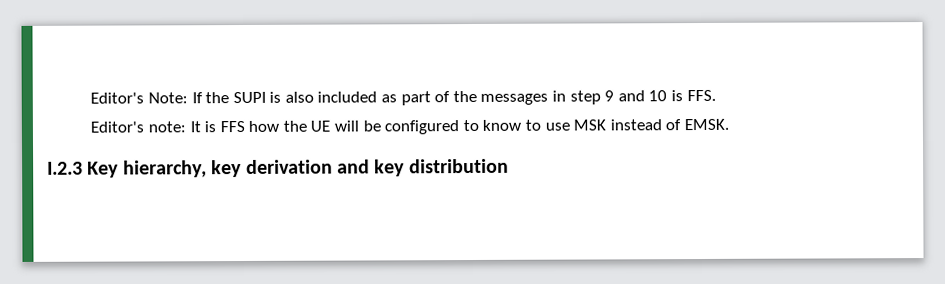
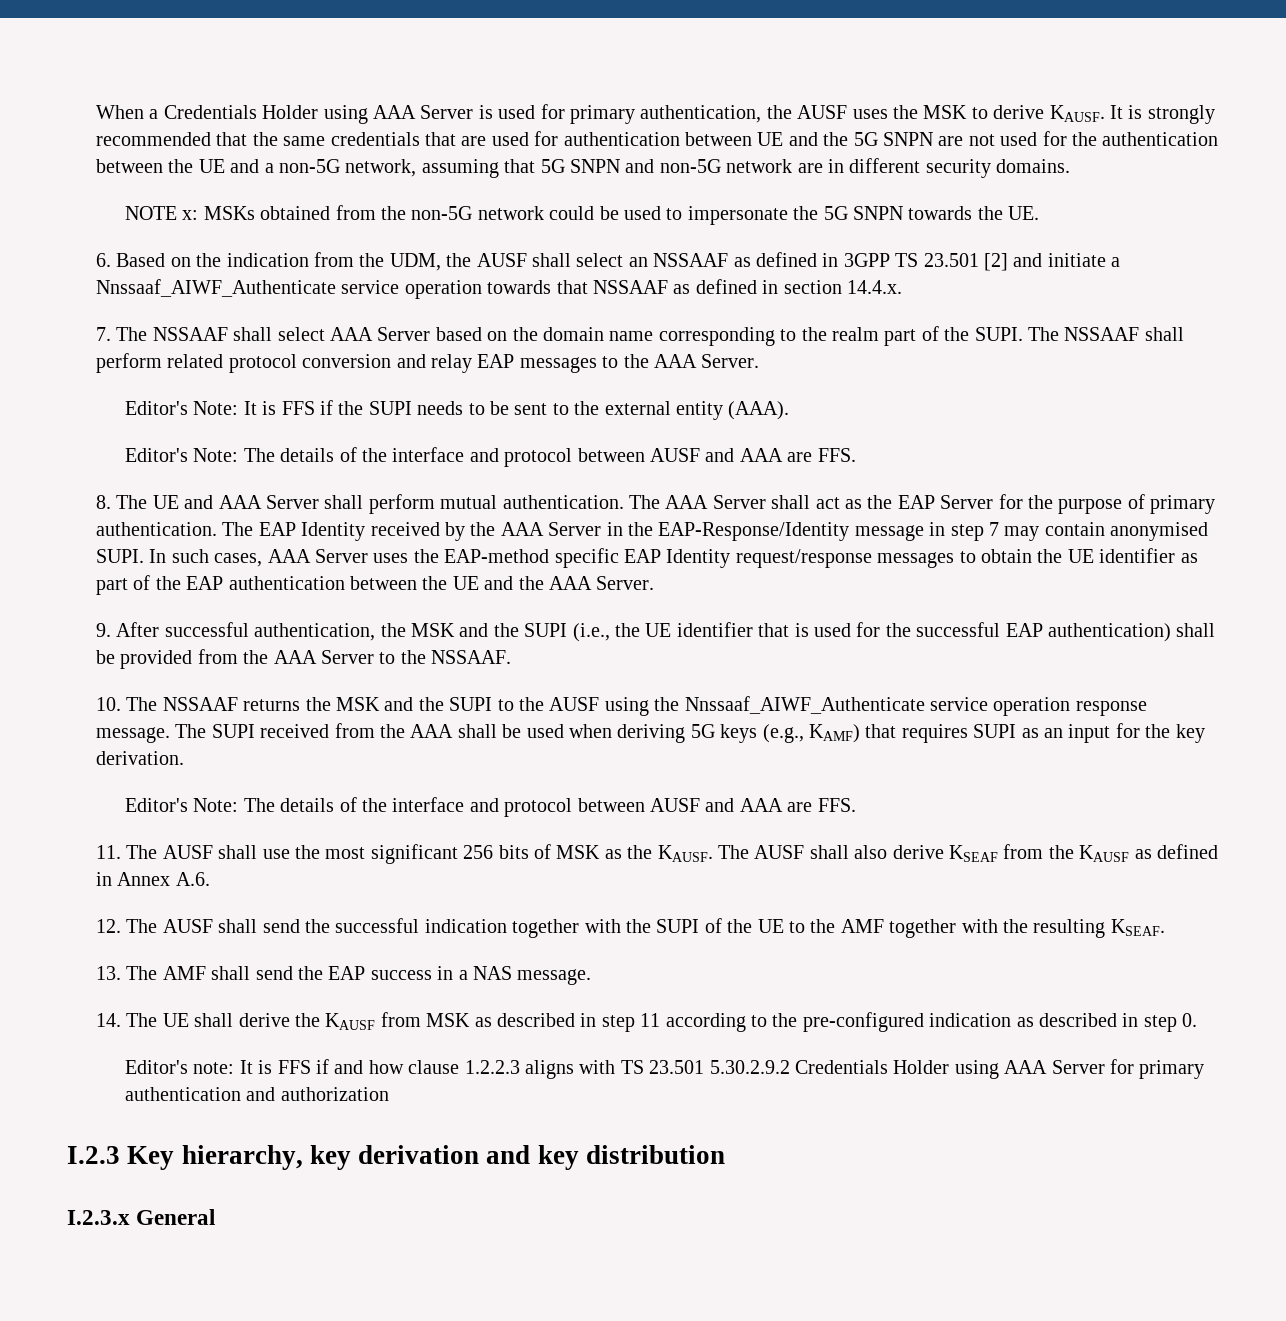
[90,89,716,106] Editor's Note: If the SUPI is also included as part of the messages in step 9 and 10 is FFS. -> [96,104,1215,124] [96,131,1219,146] [96,158,1071,178] [125,205,1040,225] [96,252,1121,271] [96,279,903,299] [96,326,1184,346] [96,353,760,373] [125,400,790,420] [125,447,856,467] [96,494,1216,514] [96,522,1209,541] [96,548,1198,568] [96,575,655,595] [96,622,1216,642] [96,649,512,669] [96,696,1147,716] [96,723,1205,743] [96,751,185,765] [125,797,856,817] [96,844,1219,864] [96,872,210,886] [96,918,1165,938] [96,966,592,985] [96,1012,1198,1032] When a Credentials Holder using AAA Server is used for primary authentication, the AUSF uses the MSK to derive KAUSF. It is strongly recommended that the same credentials that are used for authentication between UE and the 5G SNPN are not used for the authentication between the UE and a non-5G network, assuming that 5G SNPN and non-5G network are in different security domains. // NOTE x: MSKs obtained from the non-5G network could be used to impersonate the 5G SNPN towards the UE. // 6. Based on the indication from the UDM, the AUSF shall select an NSSAAF as defined in 3GPP TS 23.501 [2] and initiate a Nnssaaf_AIWF_Authenticate service operation towards that NSSAAF as defined in section 14.4.x. // 7. The NSSAAF shall select AAA Server based on the domain name corresponding to the realm part of the SUPI. The NSSAAF shall perform related protocol conversion and relay EAP messages to the AAA Server. // Editor's Note: It is FFS if the SUPI needs to be sent to the external entity (AAA). // Editor's Note: The details of the interface and protocol between AUSF and AAA are FFS. // 8. The UE and AAA Server shall perform mutual authentication. The AAA Server shall act as the EAP Server for the purpose of primary authentication. The EAP Identity received by the AAA Server in the EAP-Response/Identity message in step 7 may contain anonymised SUPI. In such cases, AAA Server uses the EAP-method specific EAP Identity request/response messages to obtain the UE identifier as part of the EAP authentication between the UE and the AAA Server. // 9. After successful authentication, the MSK and the SUPI (i.e., the UE identifier that is used for the successful EAP authentication) shall be provided from the AAA Server to the NSSAAF. // 10. The NSSAAF returns the MSK and the SUPI to the AUSF using the Nnssaaf_AIWF_Authenticate service operation response message. The SUPI received from the AAA shall be used when deriving 5G keys (e.g., KAMF) that requires SUPI as an input for the key derivation. // Editor's Note: The details of the interface and protocol between AUSF and AAA are FFS. // 11. The AUSF shall use the most significant 256 bits of MSK as the KAUSF. The AUSF shall also derive KSEAF from the KAUSF as defined in Annex A.6. // 12. The AUSF shall send the successful indication together with the SUPI of the UE to the AMF together with the resulting KSEAF. // 13. The AMF shall send the EAP success in a NAS message. // 14. The UE shall derive the KAUSF from MSK as described in step 11 according to the pre-configured indication as described in step 0.
[248,118,729,135] how the UE will be configured to know to use MSK instead of EMSK. -> [316,1059,1205,1079] [125,1087,389,1101] if and how clause 1.2.2.3 aligns with TS 23.501 5.30.2.9.2 Credentials Holder using AAA Server for primary authentication and authorization
(509, 166) none -> [67,1209,216,1225] // I.2.3.x General

